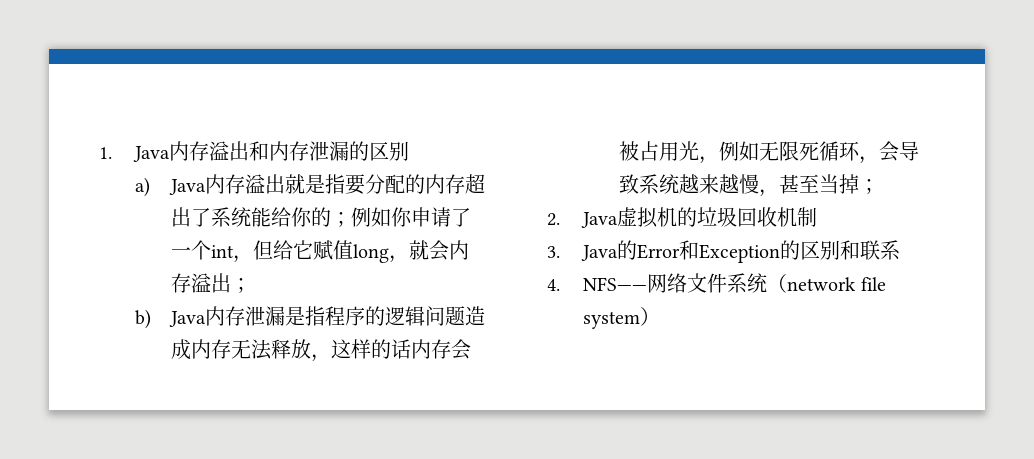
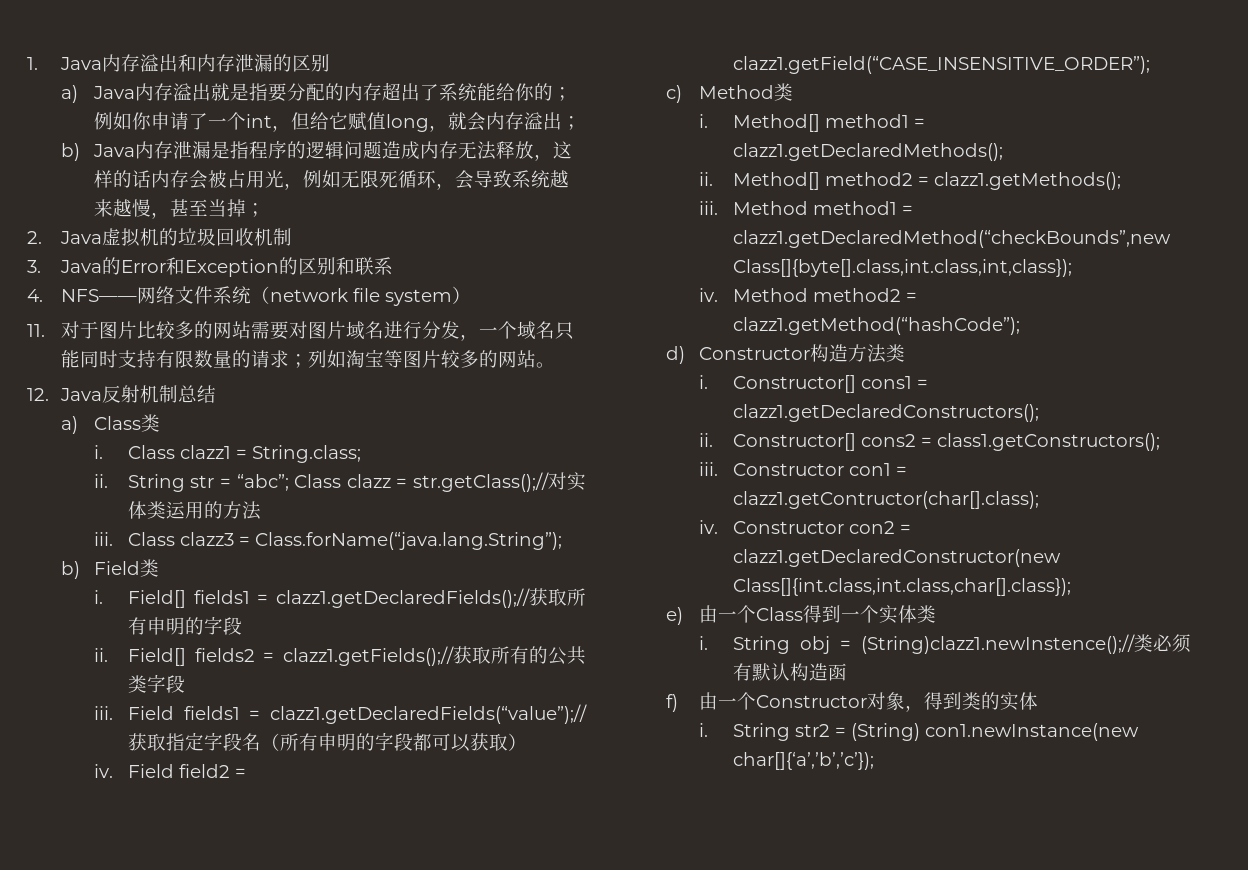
(661, 316) none -> [27,321,574,341] [60,349,555,368] [27,385,216,403] [60,414,161,434] [94,445,361,463] [94,472,586,492] [127,501,261,520] [94,532,562,550] [60,559,160,579] [94,588,586,608] [127,616,242,635] [94,646,586,666] [127,674,185,693] [94,704,587,724] [127,732,527,752] [94,764,246,778] [732,56,1150,74] [665,83,794,103] [699,114,925,132] [732,143,1003,161] [699,172,1121,190] [699,201,913,215] [732,230,1171,248] [732,259,1072,277] [699,288,917,302] [732,317,1020,335] [665,344,906,364] [699,375,928,393] [732,404,1039,422] [699,433,1160,451] [699,462,907,476] [732,491,1039,509] [699,520,911,534] [732,549,1061,567] [732,578,1071,596] [665,605,937,625] [699,634,1191,654] [732,663,847,681] [665,692,1039,712] [699,723,1139,741] [732,752,874,770] // 11.对于图片比较多的网站需要对图片域名进行分发，一个域名只能同时支持有限数量的请求；列如淘宝等图片较多的网站。 // 12. Java反射机制总结 // a) Class类 // i. Class clazz1 = String.class; // ii. String str = “abc”; Class clazz = str.getClass();//对实体类运用的方法 // iii. Class clazz3 = Class.forName(“java.lang.String”); // b) Field类 // i. Field[] fields1 = clazz1.getDeclaredFields();//获取所有申明的字段 // ii. Field[] fields2 = clazz1.getFields();//获取所有的公共类字段 // iii. Field fields1 = clazz1.getDeclaredFields(“value”);//获取指定字段名（所有申明的字段都可以获取） // iv. Field field2 = clazz1.getField(“CASE_INSENSITIVE_ORDER”); // c) Method类 // i. Method[] method1 = clazz1.getDeclaredMethods(); // ii. Method[] method2 = clazz1.getMethods(); // iii. Method method1 = clazz1.getDeclaredMethod(“checkBounds”,new Class[]{byte[].class,int.class,int,class}); // iv. Method method2 = clazz1.getMethod(“hashCode”); // d) Constructor构造方法类 // i. Constructor[] cons1 = clazz1.getDeclaredConstructors(); // ii. Constructor[] cons2 = class1.getConstructors(); // iii. Constructor con1 = clazz1.getContructor(char[].class); // iv. Constructor con2 = clazz1.getDeclaredConstructor(new Class[]{int.class,int.class,char[].class}); // e)由一个Class得到一个实体类 // i. String obj = (String)clazz1.newInstence();//类必须有默认构造函 // f)由一个Constructor对象，得到类的实体 // i. String str2 = (String) con1.newInstance(new char[]{‘a’,’b’,’c’});

